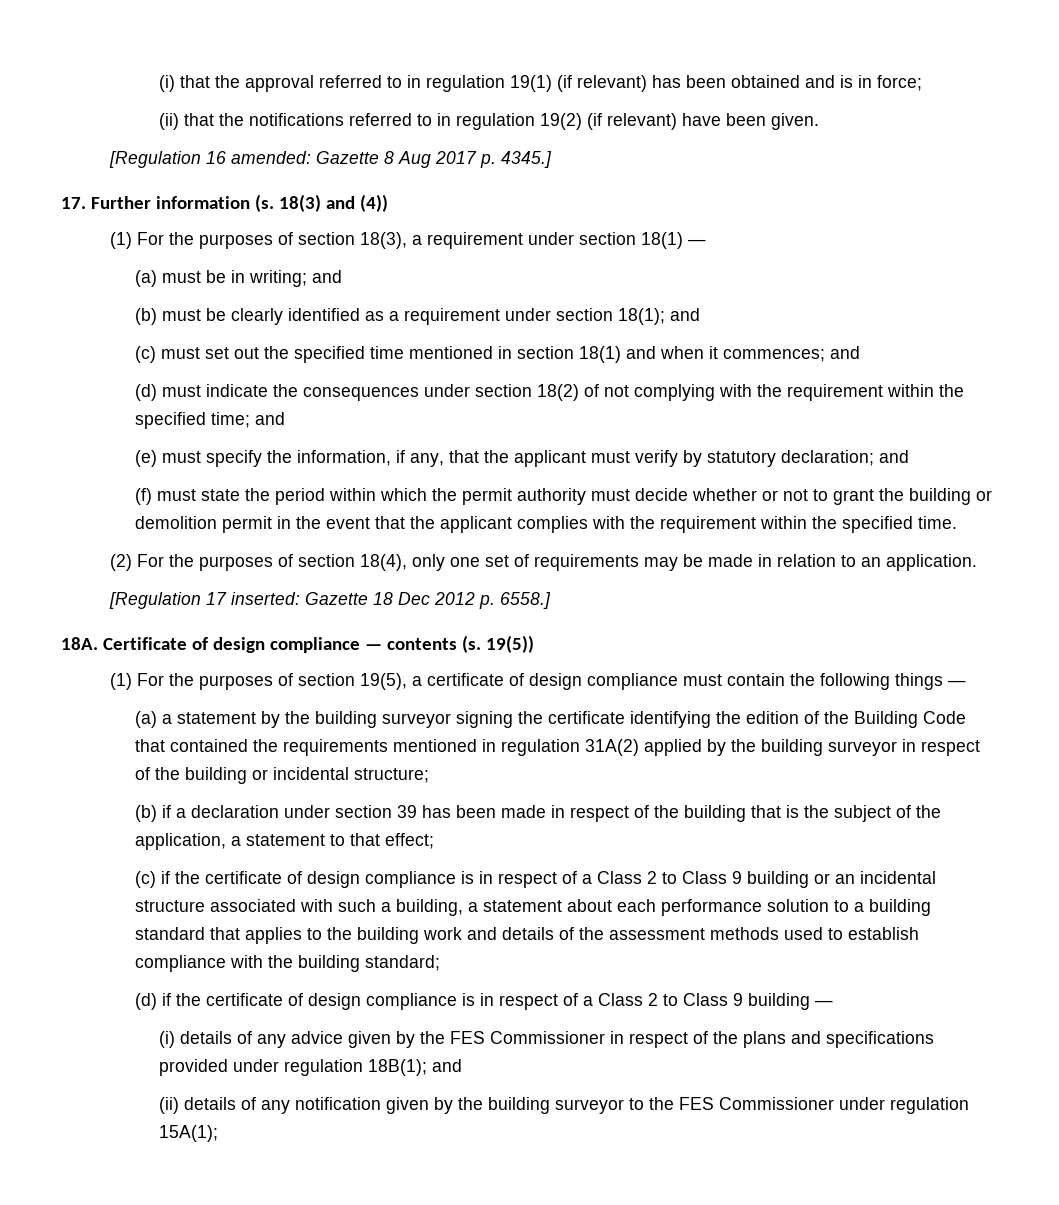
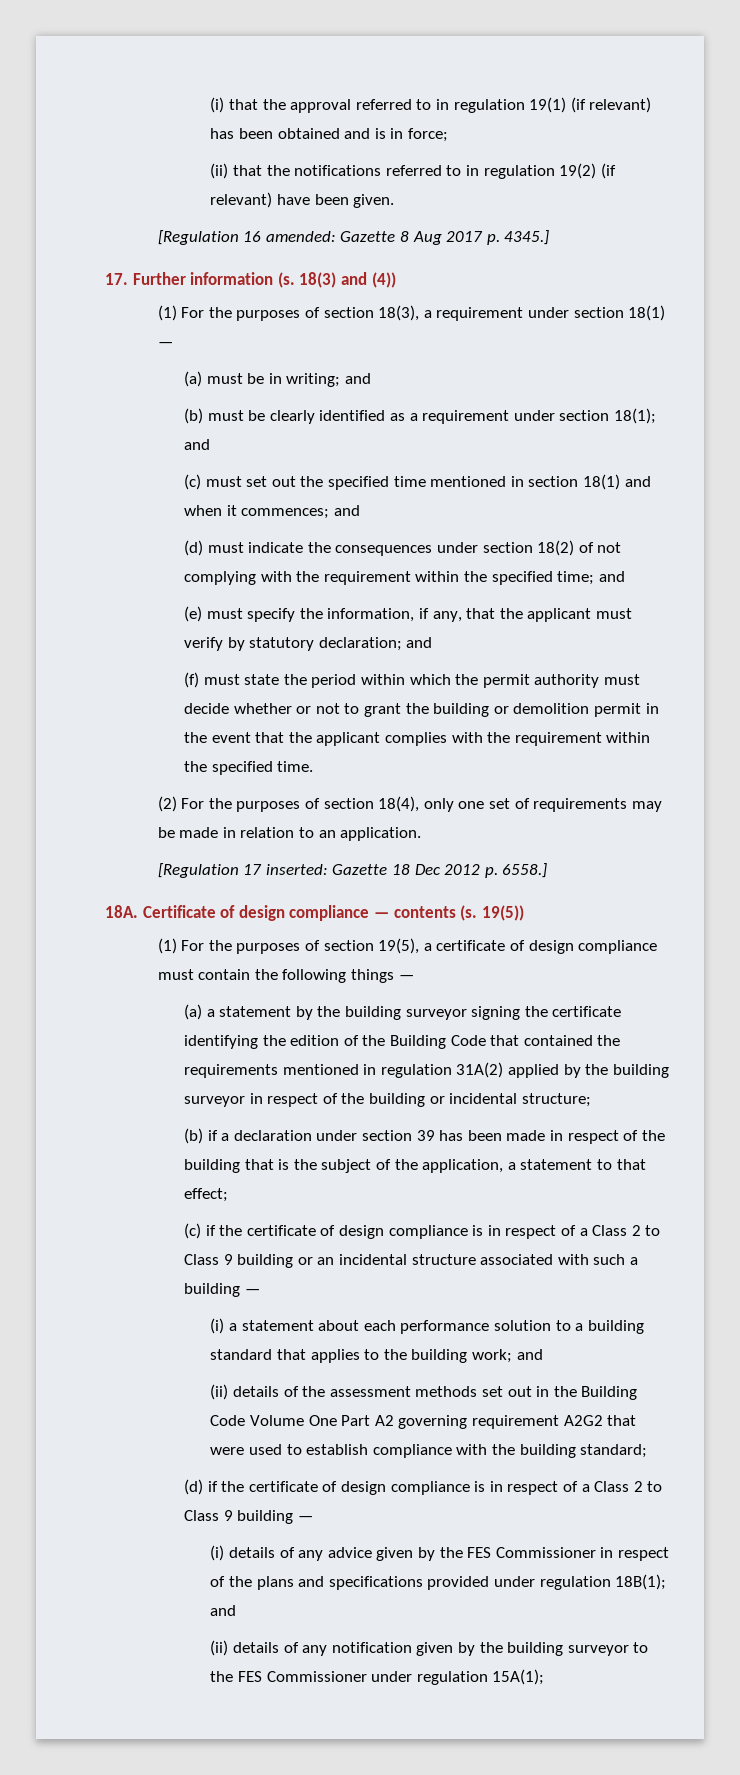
[395,899,463,916] building, -> [184,1283,260,1297] [210,1318,225,1334] building — // (i)
[422,927,497,940] work and -> [471,1349,543,1363] [210,1384,229,1400] work; and // (ii)
(779, 933) none -> [481,1386,638,1400] [210,1415,637,1429] [210,1447,245,1455] set out in the Building Code Volume One Part A2 governing requirement A2G2 that were

